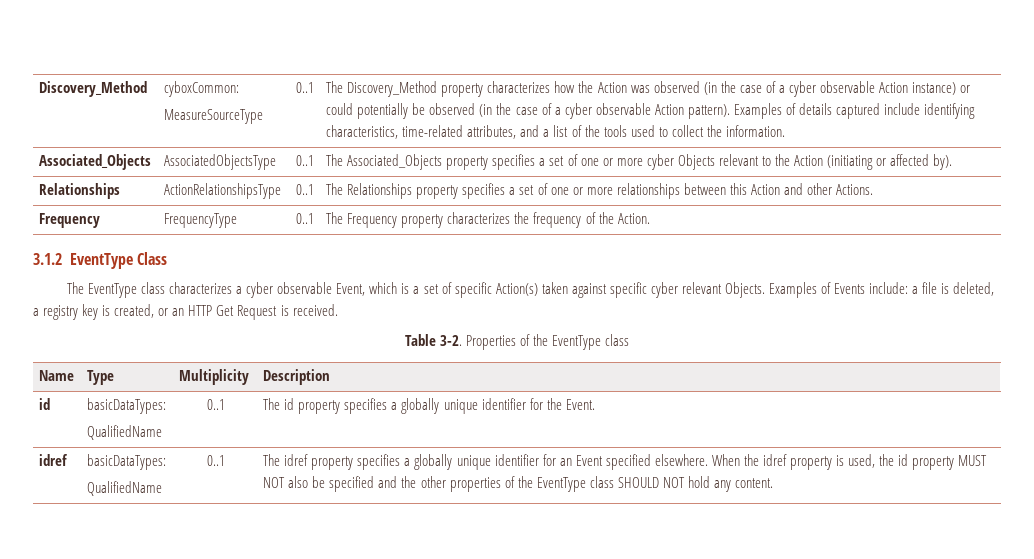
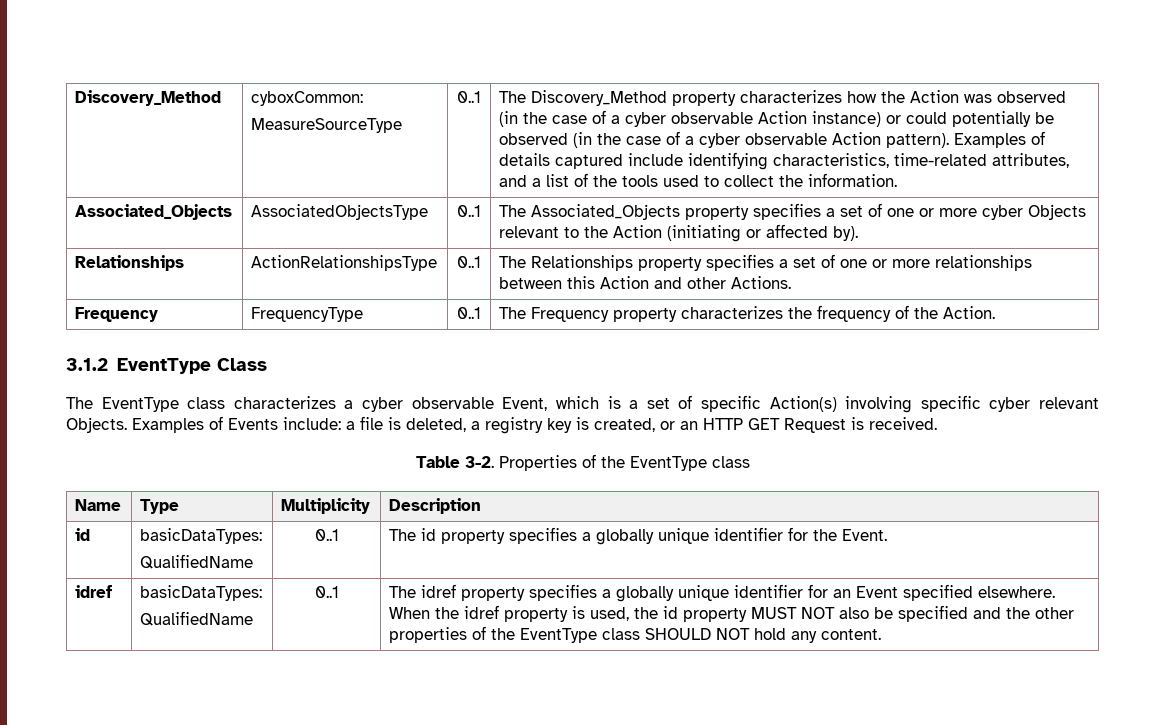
[541,282,607,298] taken against -> [845,396,913,413] involving
[216,305,235,316] Get -> [748,418,780,430] GET

